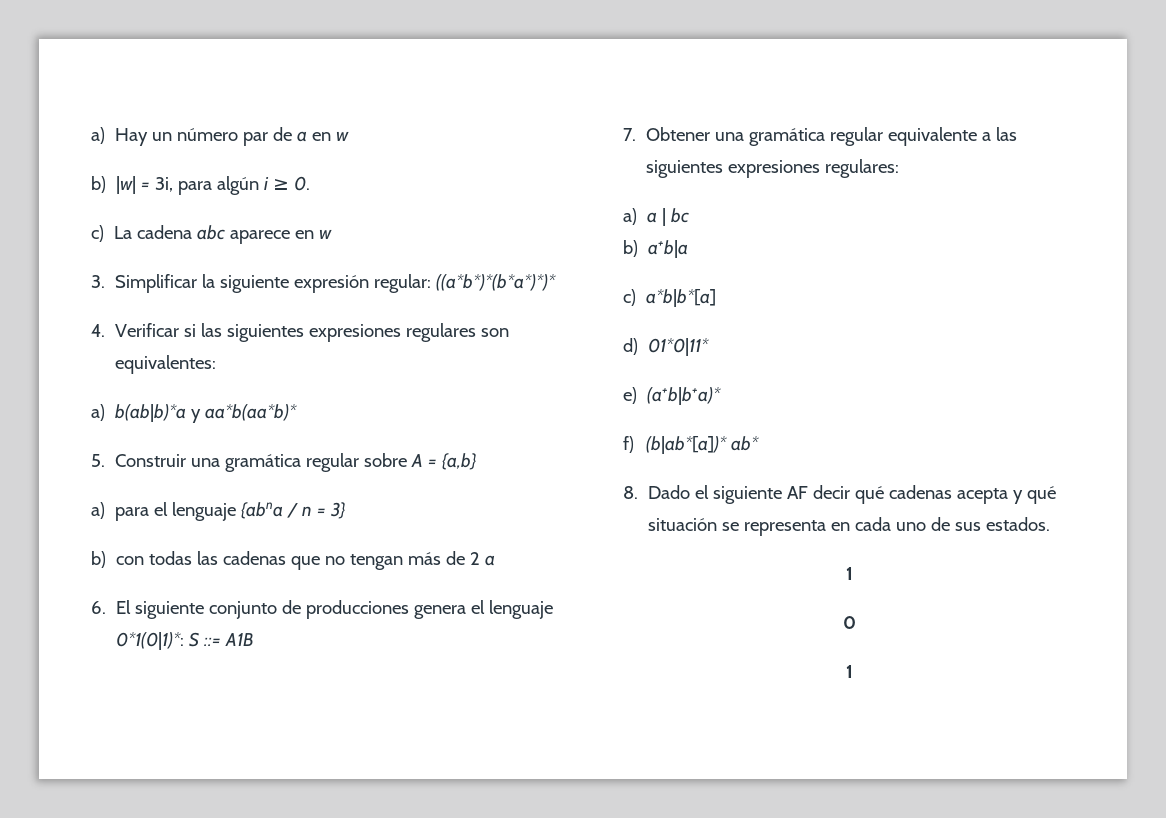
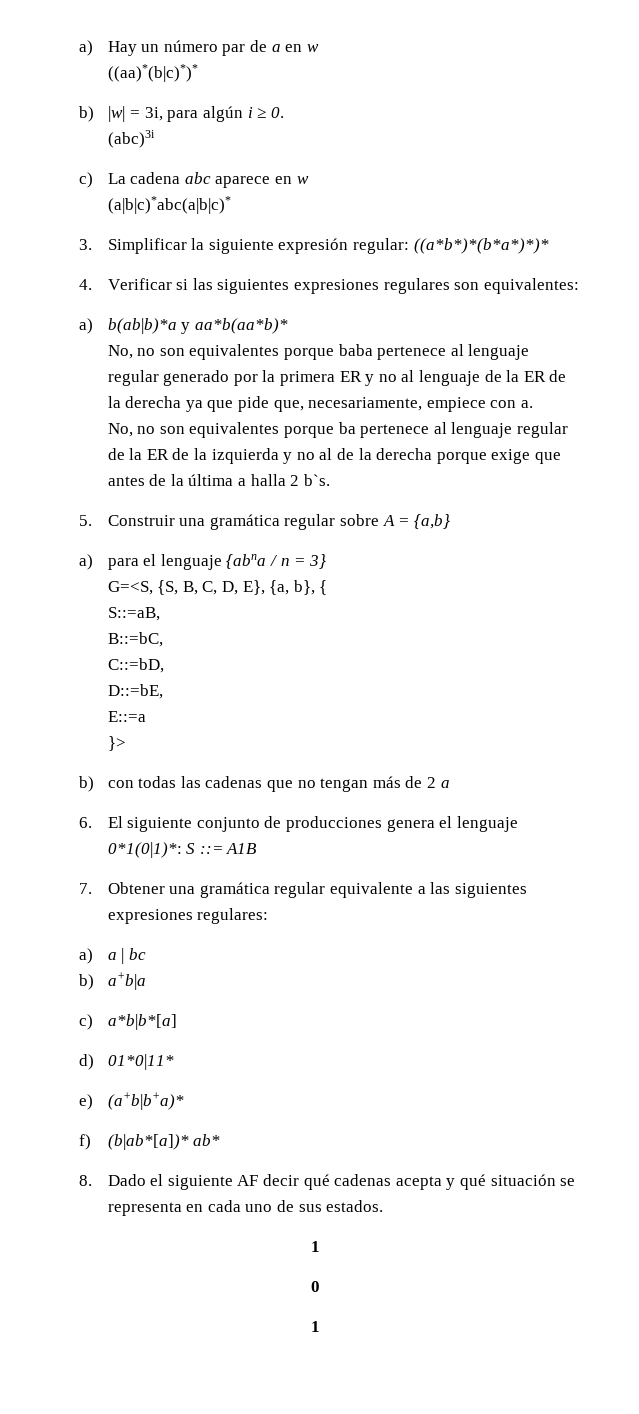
(349, 136) none -> [107,64,198,82] // ((aa)*(b|c)*)*
(310, 183) none -> [107,130,155,148] // (abc)3i
(332, 234) none -> [107,196,231,214] // (a|b|c)*abc(a|b|c)*
(297, 412) none -> [107,344,530,360] [107,370,567,386] [107,396,534,412] [107,422,569,438] [107,448,561,464] [107,474,330,486] // No, no son equivalentes porque baba pertenece al lenguaje regular generado por la primera ER y no al lenguaje de la ER de la derecha ya que pide que, necesariamente, empiece con a. // No, no son equivalentes porque ba pertenece al lenguaje regular de la ER de la izquierda y no al de la derecha porque exige que antes de la última a halla 2 b`s.
(345, 510) none -> [107,580,328,595] [107,607,160,621] [107,632,163,647] [107,658,164,673] [107,684,163,699] [107,711,146,722] [107,736,126,751] // G=<S, {S, B, C, D, E}, {a, b}, { // S::=aB, // B::=bC, // C::=bD, // D::=bE, // E::=a // }>

